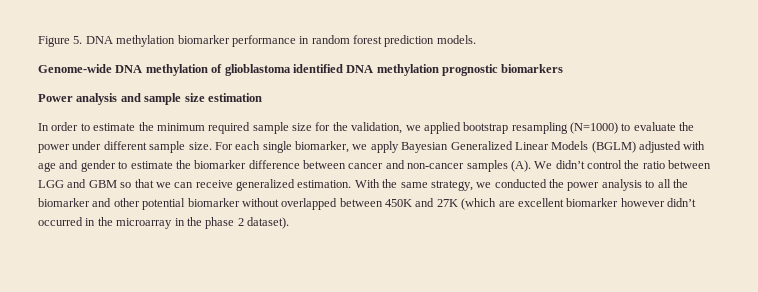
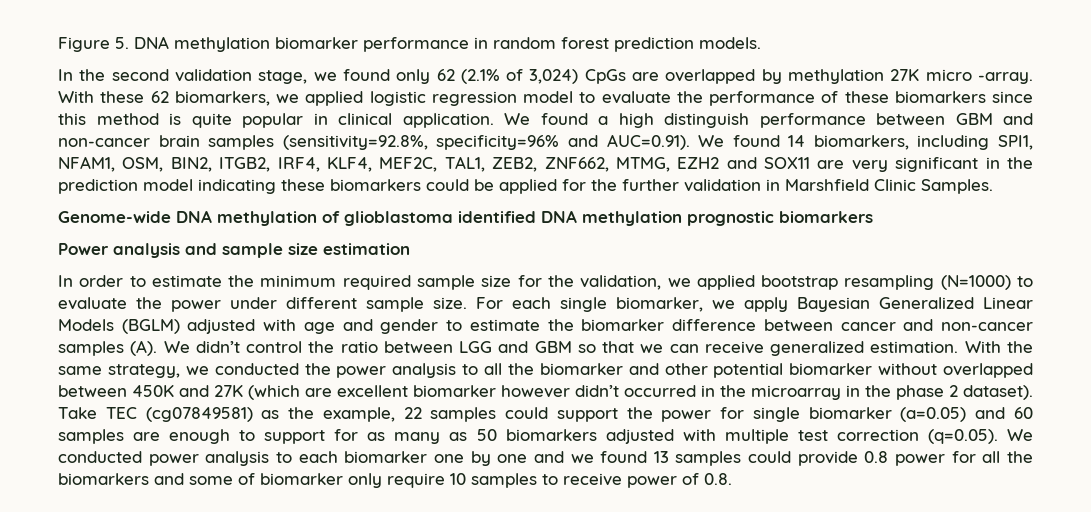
(476, 39) none -> [58,69,1033,84] [58,91,1033,106] [58,113,1033,128] [58,134,1034,150] [58,156,1034,172] [58,179,993,194] // In the second validation stage, we found only 62 (2.1% of 3,024) CpGs are overlapped by methylation 27K micro -array. With these 62 biomarkers, we applied logistic regression model to evaluate the performance of these biomarkers since this method is quite popular in clinical application. We found a high distinguish performance between GBM and non-cancer brain samples (sensitivity=92.8%, specificity=96% and AUC=0.91). We found 14 biomarkers, including SPI1, NFAM1, OSM, BIN2, ITGB2, IRF4, KLF4, MEF2C, TAL1, ZEB2, ZNF662, MTMG, EZH2 and SOX11 are very significant in the prediction model indicating these biomarkers could be applied for the further validation in Marshfield Clinic Samples.
(289, 223) none -> [58,407,1033,422] [58,429,1033,444] [58,451,1033,466] [58,473,732,488] Take TEC (cg07849581) as the example, 22 samples could support the power for single biomarker (a=0.05) and 60 samples are enough to support for as many as 50 biomarkers adjusted with multiple test correction (q=0.05). We conducted power analysis to each biomarker one by one and we found 13 samples could provide 0.8 power for all the biomarkers and some of biomarker only require 10 samples to receive power of 0.8.

